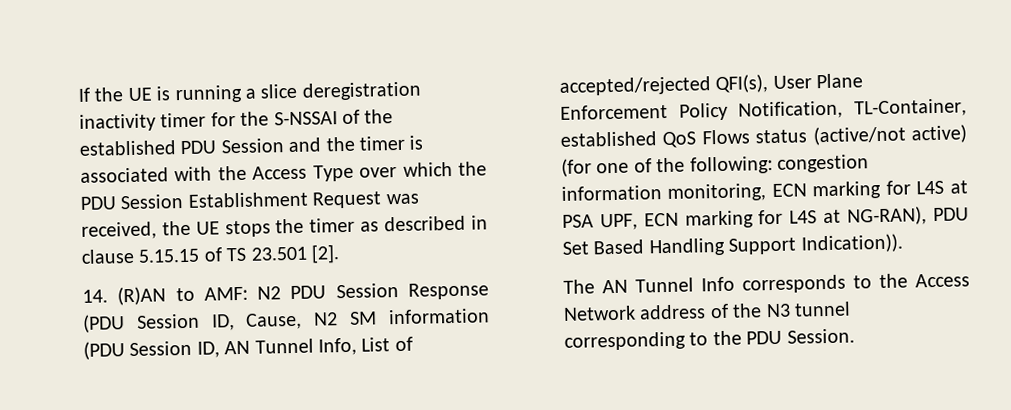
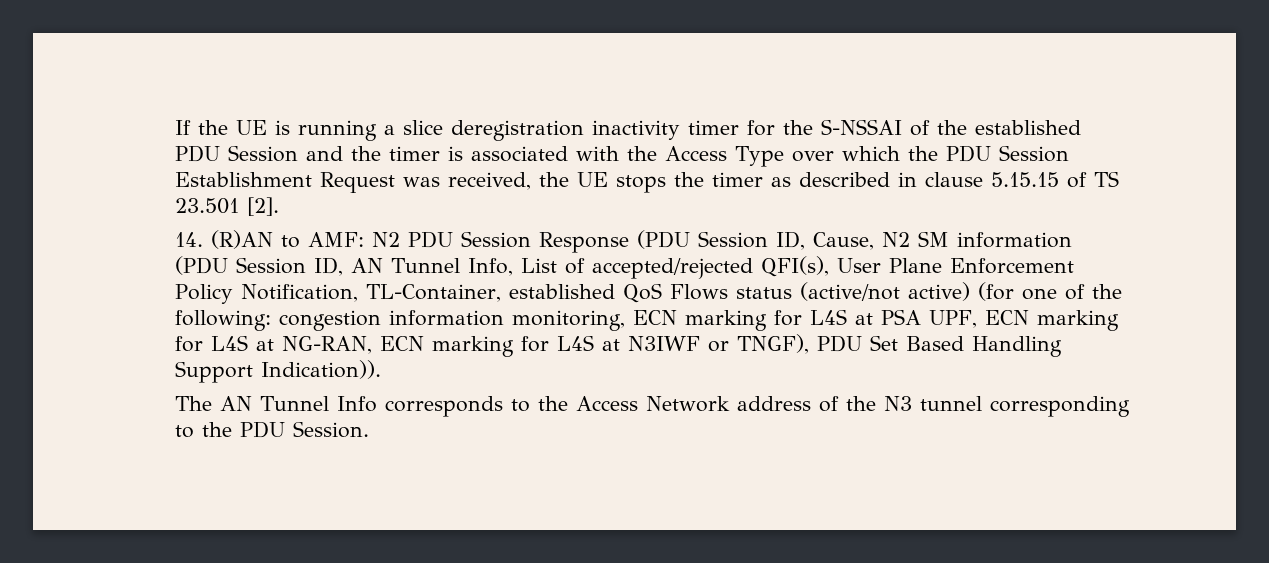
[847,206,928,226] NG-RAN), -> [282,334,810,357] NG-RAN, ECN marking for L4S at N3IWF or TNGF),

